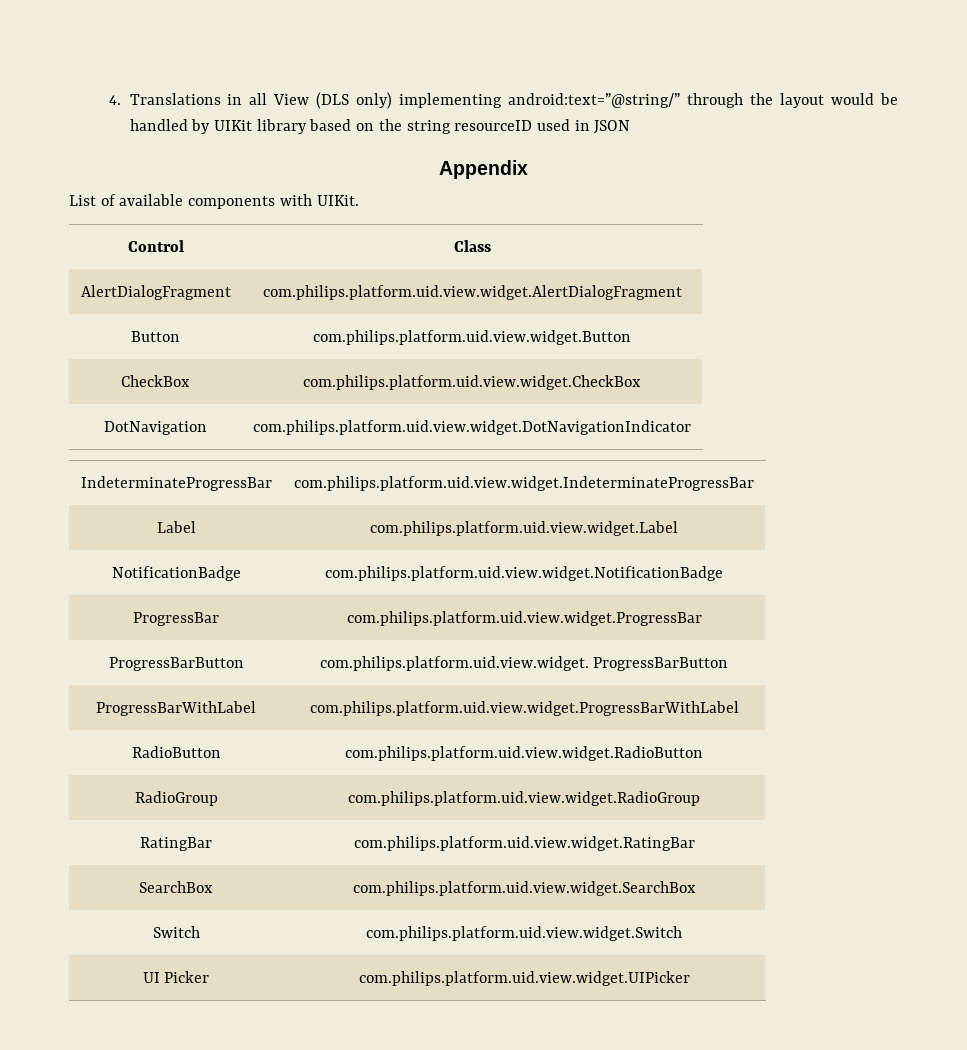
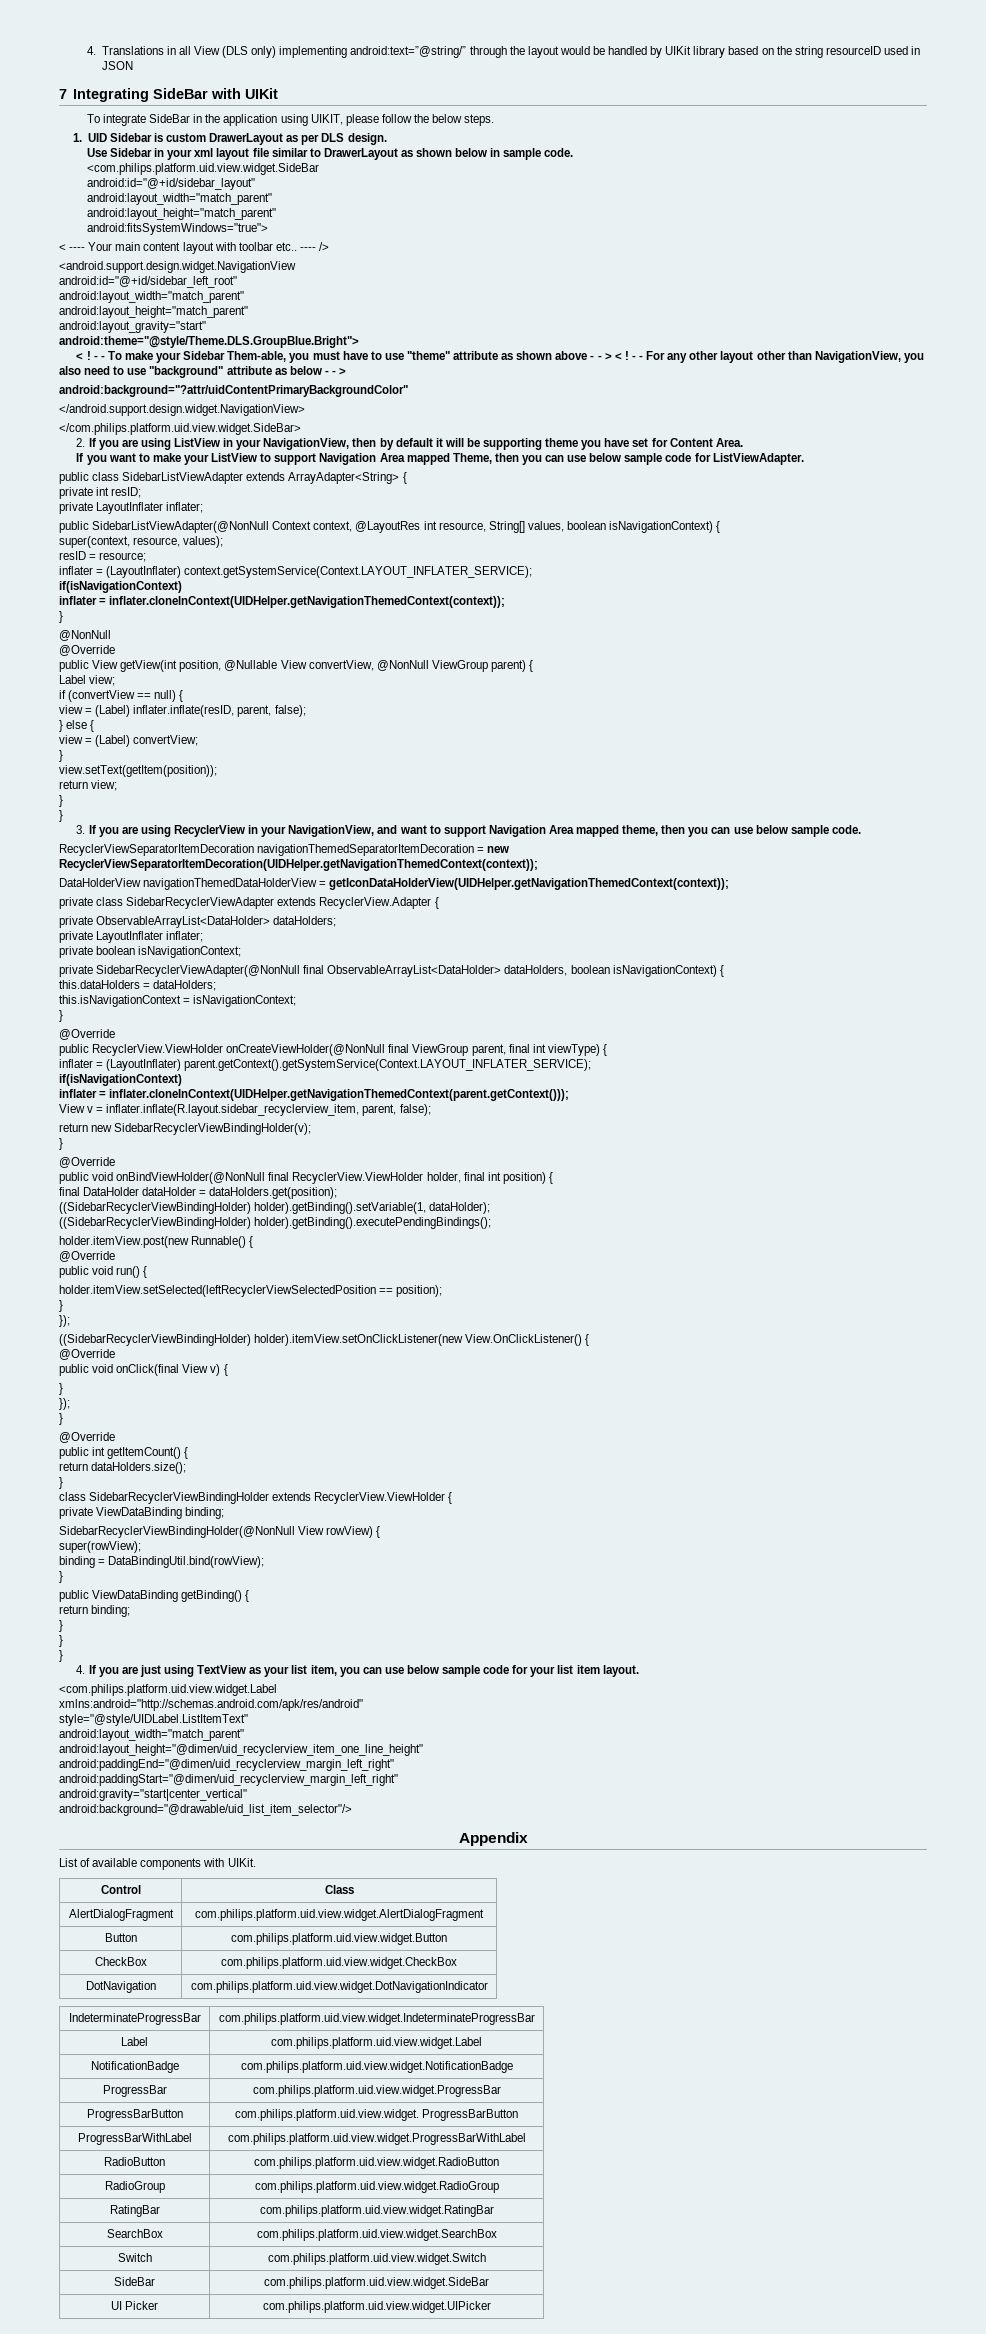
(631, 127) none -> [59,88,278,102] [86,114,495,126] [72,133,387,145] [86,148,574,160] [86,163,319,175] [86,178,255,190] [86,193,272,205] [86,208,276,220] [86,223,268,235] [59,242,330,254] [59,261,296,273] [59,276,237,288] [59,291,244,303] [59,306,248,318] [59,321,206,333] [59,336,359,348] [76,351,924,363] [59,366,347,378] [59,385,408,397] [59,404,305,416] [59,423,301,435] [76,438,743,450] [76,453,804,465] [59,472,407,484] [59,487,142,499] [59,502,204,514] [59,521,721,533] [59,536,224,548] [59,551,147,562] [59,566,533,578] [59,581,182,593] [59,596,506,608] [59,611,63,623] [59,630,111,641] [59,645,115,656] [59,660,534,672] [59,675,116,686] [59,690,184,702] [59,705,306,717] [59,720,95,732] [59,735,199,747] [59,750,63,762] [59,765,217,777] [59,780,118,791] [59,795,63,807] [59,810,63,822] [76,825,861,837] [59,844,510,856] [59,859,538,871] [59,878,730,890] [59,897,439,909] [59,916,337,928] [59,931,204,943] [59,946,242,958] [59,965,724,977] [59,980,217,991] [59,995,297,1007] [59,1010,63,1022] [59,1029,115,1040] [59,1044,607,1056] [59,1059,592,1071] [59,1074,182,1086] [59,1089,570,1101] [59,1104,431,1116] [59,1123,312,1135] [59,1138,63,1150] [59,1157,115,1168] [59,1172,553,1184] [59,1187,338,1199] [59,1202,491,1214] [59,1217,492,1229] [59,1236,254,1248] [59,1251,115,1262] [59,1266,148,1278] [59,1285,443,1297] [59,1300,63,1312] [59,1315,70,1327] [59,1334,590,1346] [59,1349,115,1360] [59,1364,228,1376] [59,1383,63,1395] [59,1398,70,1410] [59,1413,63,1425] [59,1432,115,1443] [59,1447,189,1459] [59,1462,187,1474] [59,1477,63,1489] [59,1492,453,1504] [59,1507,225,1519] [59,1526,381,1538] [59,1541,141,1553] [59,1556,265,1568] [59,1571,63,1583] [59,1590,250,1602] [59,1605,131,1617] [59,1620,63,1632] [59,1635,63,1647] [59,1650,63,1662] [76,1665,639,1677] [59,1684,277,1696] [59,1699,363,1711] [59,1714,248,1726] [59,1729,244,1741] [59,1744,423,1756] [59,1759,394,1771] [59,1774,398,1786] [59,1789,247,1801] [59,1804,352,1816] // 7 Integrating SideBar with UIKit // To integrate SideBar in the application using UIKIT, please follow the below steps. // 1. UID Sidebar is custom DrawerLayout as per DLS design. // Use Sidebar in your xml layout file similar to DrawerLayout as shown below in sample code. // <com.philips.platform.uid.view.widget.SideBar // android:id="@+id/sidebar_layout" // android:layout_width="match_parent" // android:layout_height="match_parent" // android:fitsSystemWindows="true"> // < ---- Your main content layout with toolbar etc.. ---- /> // <android.support.design.widget.NavigationView // android:id="@+id/sidebar_left_root" // android:layout_width="match_parent" // android:layout_height="match_parent" // android:layout_gravity="start" // android:theme="@style/Theme.DLS.GroupBlue.Bright"> // < ! - - To make your Sidebar Them-able, you must have to use "theme" attribute as shown above - - > < ! - - For any other layout other than NavigationView, you also need to use "background" attribute as below - - > // android:background="?attr/uidContentPrimaryBackgroundColor" // </android.support.design.widget.NavigationView> // </com.philips.platform.uid.view.widget.SideBar> // 2. If you are using ListView in your NavigationView, then by default it will be supporting theme you have set for Content Area. // If you want to make your ListView to support Navigation Area mapped Theme, then you can use below sample code for ListViewAdapter. // public class SidebarListViewAdapter extends ArrayAdapter<String> { // private int resID; // private LayoutInflater inflater; // public SidebarListViewAdapter(@NonNull Context context, @LayoutRes int resource, String[] values, boolean isNavigationContext) { // super(context, resource, values); // resID = resource; // inflater = (LayoutInflater) context.getSystemService(Context.LAYOUT_INFLATER_SERVICE); // if(isNavigationContext) // inflater = inflater.cloneInContext(UIDHelper.getNavigationThemedContext(context)); // } // @NonNull // @Override // public View getView(int position, @Nullable View convertView, @NonNull ViewGroup parent) { // Label view; // if (convertView == null) { // view = (Label) inflater.inflate(resID, parent, false); // } else { // view = (Label) convertView; // } // view.setText(getItem(position)); // return view; // } // } // 3. If you are using RecyclerView in your NavigationView, and want to support Navigation Area mapped theme, then you can use below sample code. // RecyclerViewSeparatorItemDecoration navigationThemedSeparatorItemDecoration = new RecyclerViewSeparatorItemDecoration(UIDHelper.getNavigationThemedContext(context)); // DataHolderView navigationThemedDataHolderView = getIconDataHolderView(UIDHelper.getNavigationThemedContext(context)); // private class SidebarRecyclerViewAdapter extends RecyclerView.Adapter { // private ObservableArrayList<DataHolder> dataHolders; // private LayoutInflater inflater; // private boolean isNavigationContext; // private SidebarRecyclerViewAdapter(@NonNull final ObservableArrayList<DataHolder> dataHolders, boolean isNavigationContext) { // this.dataHolders = dataHolders; // this.isNavigationContext = isNavigationContext; // } // @Override // public RecyclerView.ViewHolder onCreateViewHolder(@NonNull final ViewGroup parent, final int viewType) { // inflater = (LayoutInflater) parent.getContext().getSystemService(Context.LAYOUT_INFLATER_SERVICE); // if(isNavigationContext) // inflater = inflater.cloneInContext(UIDHelper.getNavigationThemedContext(parent.getContext())); // View v = inflater.inflate(R.layout.sidebar_recyclerview_item, parent, false); // return new SidebarRecyclerViewBindingHolder(v); // } // @Override // public void onBindViewHolder(@NonNull final RecyclerView.ViewHolder holder, final int position) { // final DataHolder dataHolder = dataHolders.get(position); // ((SidebarRecyclerViewBindingHolder) holder).getBinding().setVariable(1, dataHolder); // ((SidebarRecyclerViewBindingHolder) holder).getBinding().executePendingBindings(); // holder.itemView.post(new Runnable() { // @Override // public void run() { // holder.itemView.setSelected(leftRecyclerViewSelectedPosition == position); // } // }); // ((SidebarRecyclerViewBindingHolder) holder).itemView.setOnClickListener(new View.OnClickListener() { // @Override // public void onClick(final View v) { // } // }); // } // @Override // public int getItemCount() { // return dataHolders.size(); // } // class SidebarRecyclerViewBindingHolder extends RecyclerView.ViewHolder { // private ViewDataBinding binding; // SidebarRecyclerViewBindingHolder(@NonNull View rowView) { // super(rowView); // binding = DataBindingUtil.bind(rowView); // } // public ViewDataBinding getBinding() { // return binding; // } // } // } // 4. If you are just using TextView as your list item, you can use below sample code for your list item layout. // <com.philips.platform.uid.view.widget.Label // xmlns:android="http://schemas.android.com/apk/res/android" // style="@style/UIDLabel.ListItemText" // android:layout_width="match_parent" // android:layout_height="@dimen/uid_recyclerview_item_one_line_height" // android:paddingEnd="@dimen/uid_recyclerview_margin_left_right" // android:paddingStart="@dimen/uid_recyclerview_margin_left_right" // android:gravity="start|center_vertical" // android:background="@drawable/uid_list_item_selector"/>
(682, 933) none -> [114,2277,155,2286] [264,2277,489,2289] // SideBar | com.philips.platform.uid.view.widget.SideBar

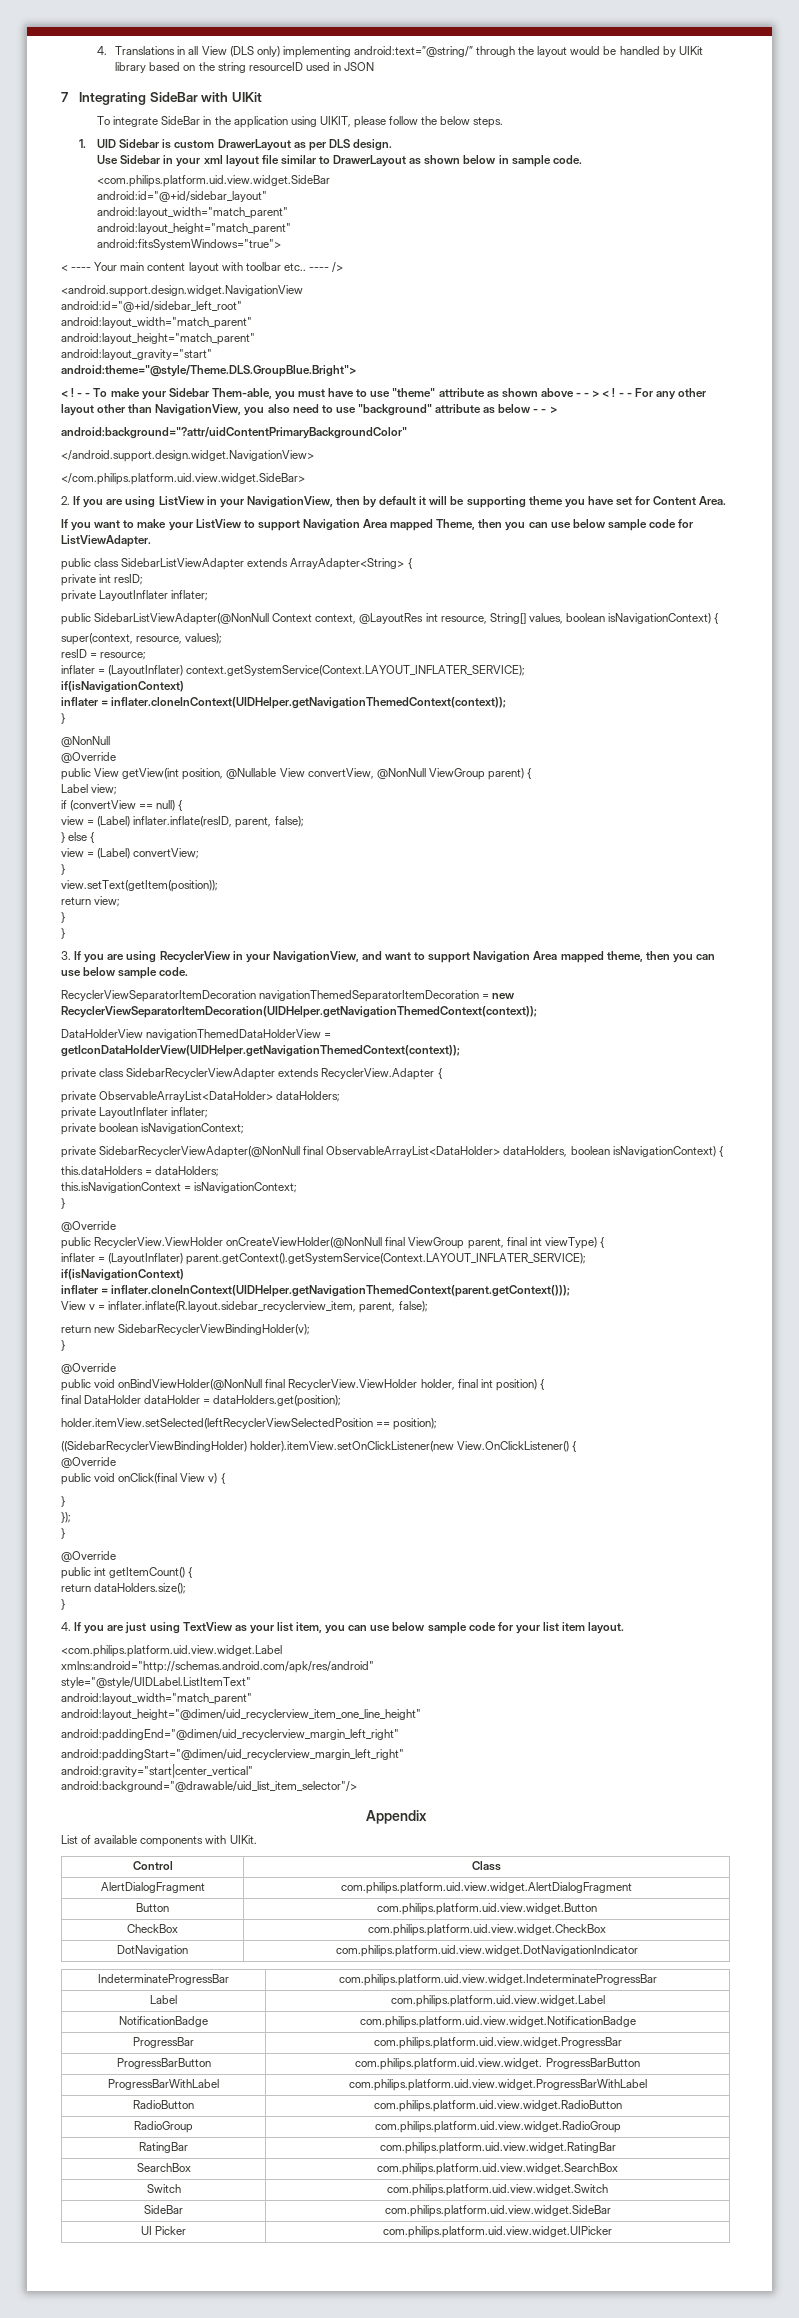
[59,1202,491,1214] [59,1217,492,1229] [59,1236,254,1248] [59,1251,115,1262] [59,1266,148,1278] // ((SidebarRecyclerViewBindingHolder) holder).getBinding().setVariable(1, dataHolder); // ((SidebarRecyclerViewBindingHolder) holder).getBinding().executePendingBindings(); // holder.itemView.post(new Runnable() { // @Override // public void run() { -> (342, 1401) none
[59,1300,63,1312] [59,1315,70,1327] // } // }); -> (438, 1424) none
[59,1492,453,1504] [59,1507,225,1519] [59,1526,381,1538] [59,1541,141,1553] [59,1556,265,1568] [59,1571,63,1583] [59,1590,250,1602] [59,1605,131,1617] [59,1620,63,1632] [59,1635,63,1647] [59,1650,63,1662] // class SidebarRecyclerViewBindingHolder extends RecyclerView.ViewHolder { // private ViewDataBinding binding; // SidebarRecyclerViewBindingHolder(@NonNull View rowView) { // super(rowView); // binding = DataBindingUtil.bind(rowView); // } // public ViewDataBinding getBinding() { // return binding; // } // } // } -> (65, 1604) none

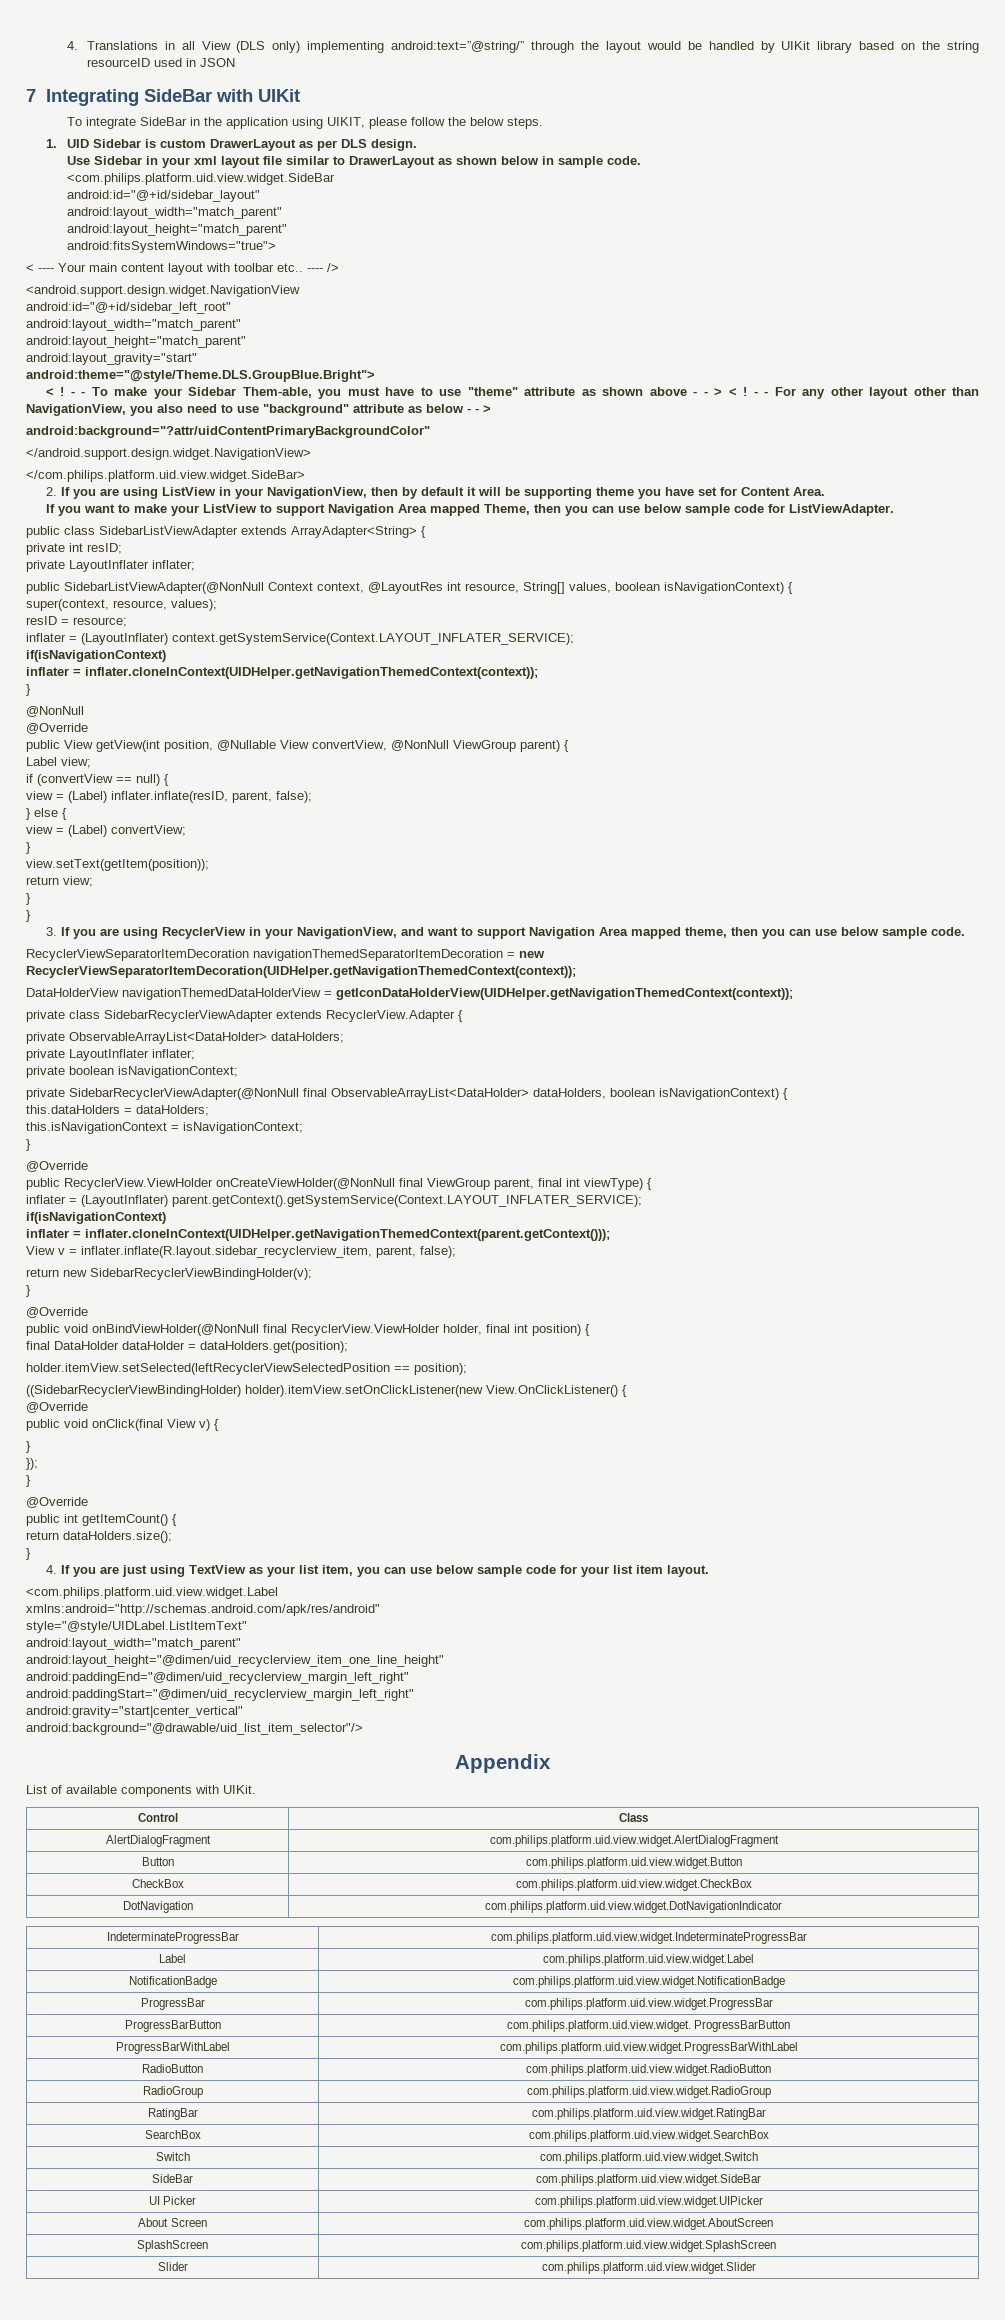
(612, 2232) none -> [138,2218,207,2227] [524,2218,773,2230] [137,2240,208,2252] [521,2240,776,2252] [157,2262,188,2271] [541,2262,756,2274] // About Screen | com.philips.platform.uid.view.widget.AboutScreen // SplashScreen | com.philips.platform.uid.view.widget.SplashScreen // Slider | com.philips.platform.uid.view.widget.Slider

